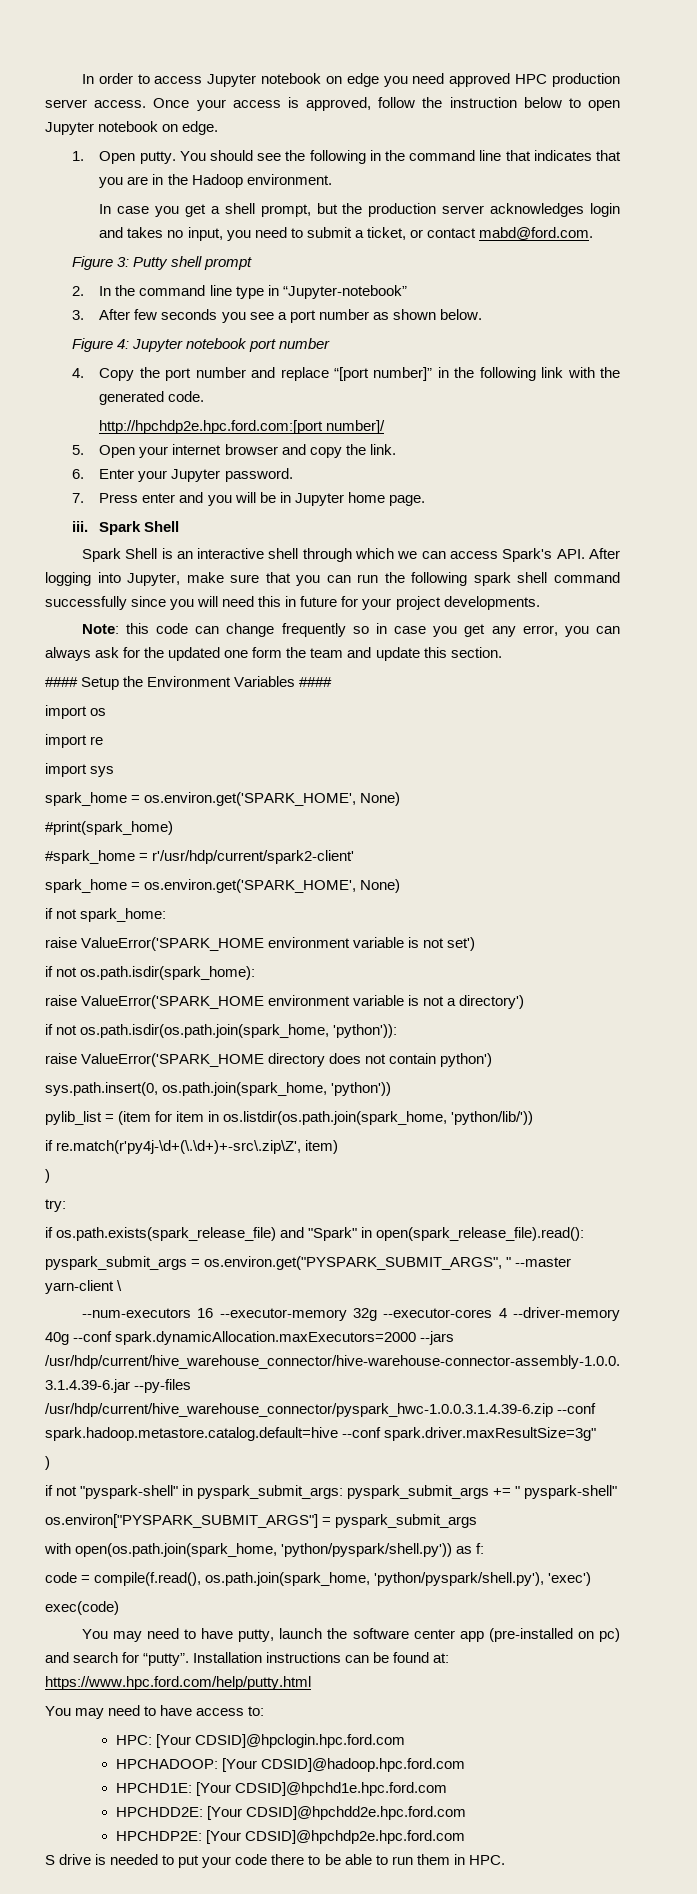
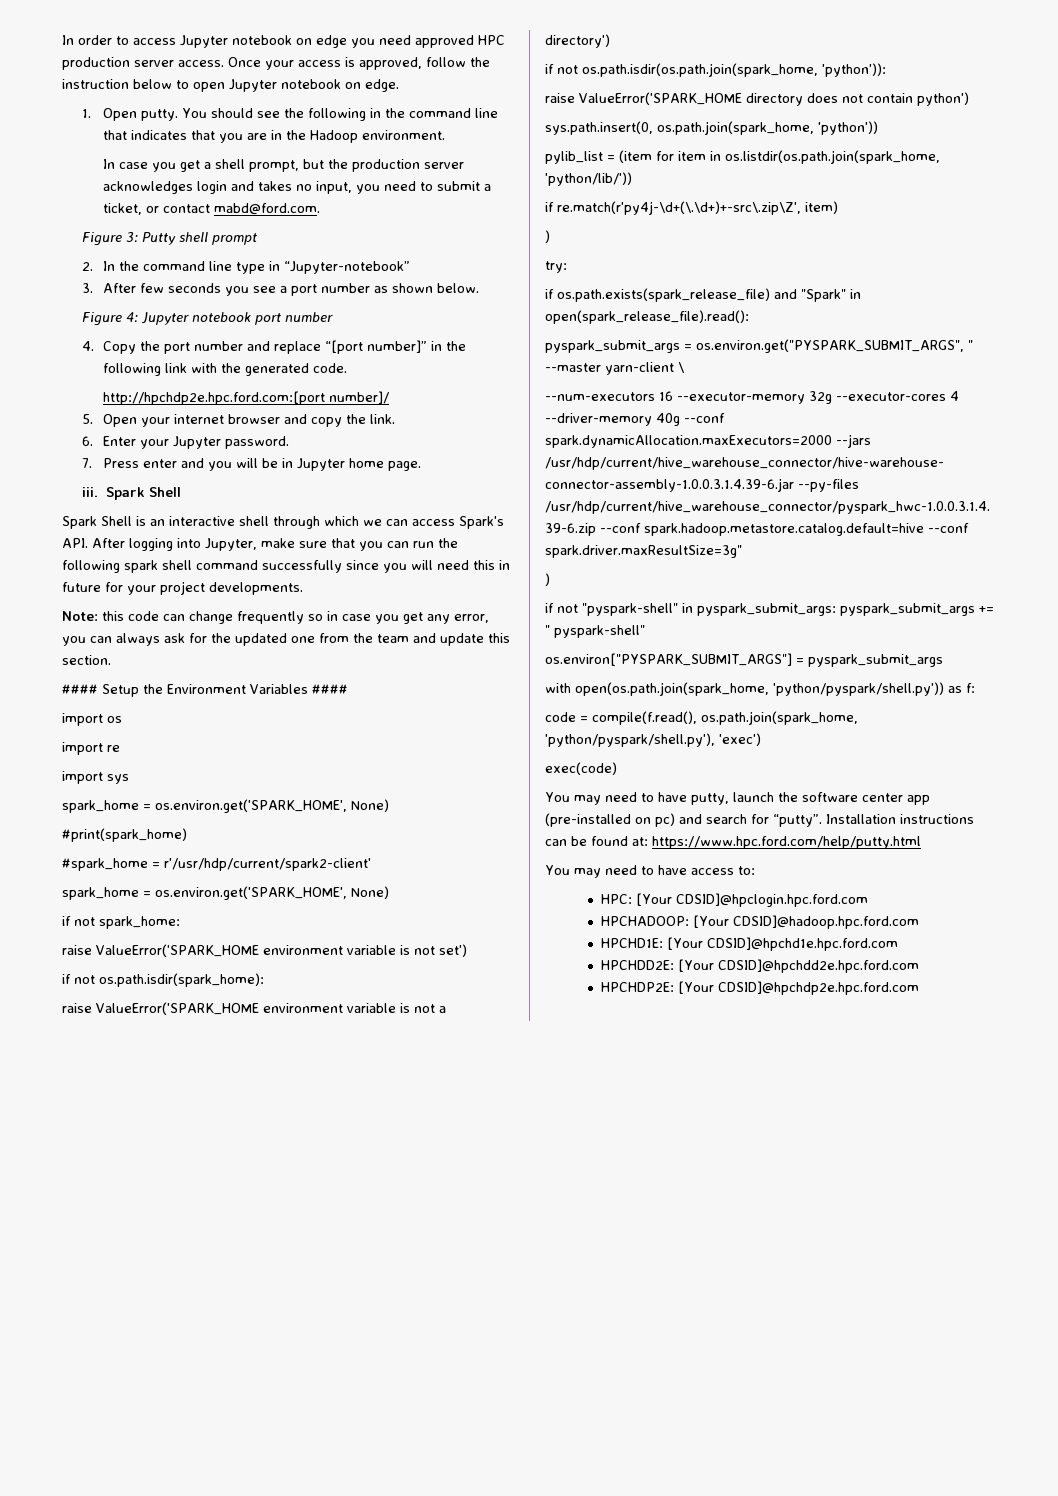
[252,647,283,658] form -> [319,633,349,643] from
[45,1854,505,1868] // S drive is needed to put your code there to be able to run them in HPC. -> (920, 988) none

